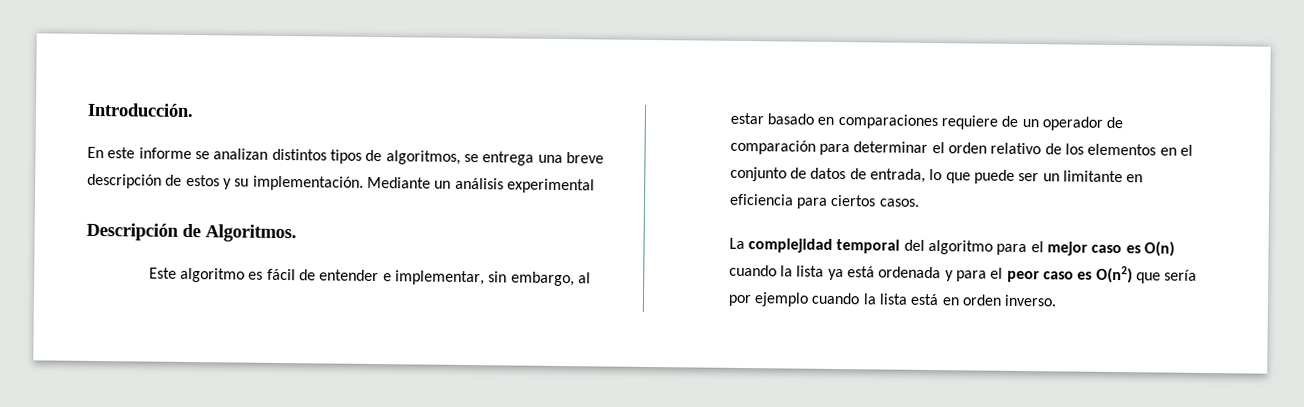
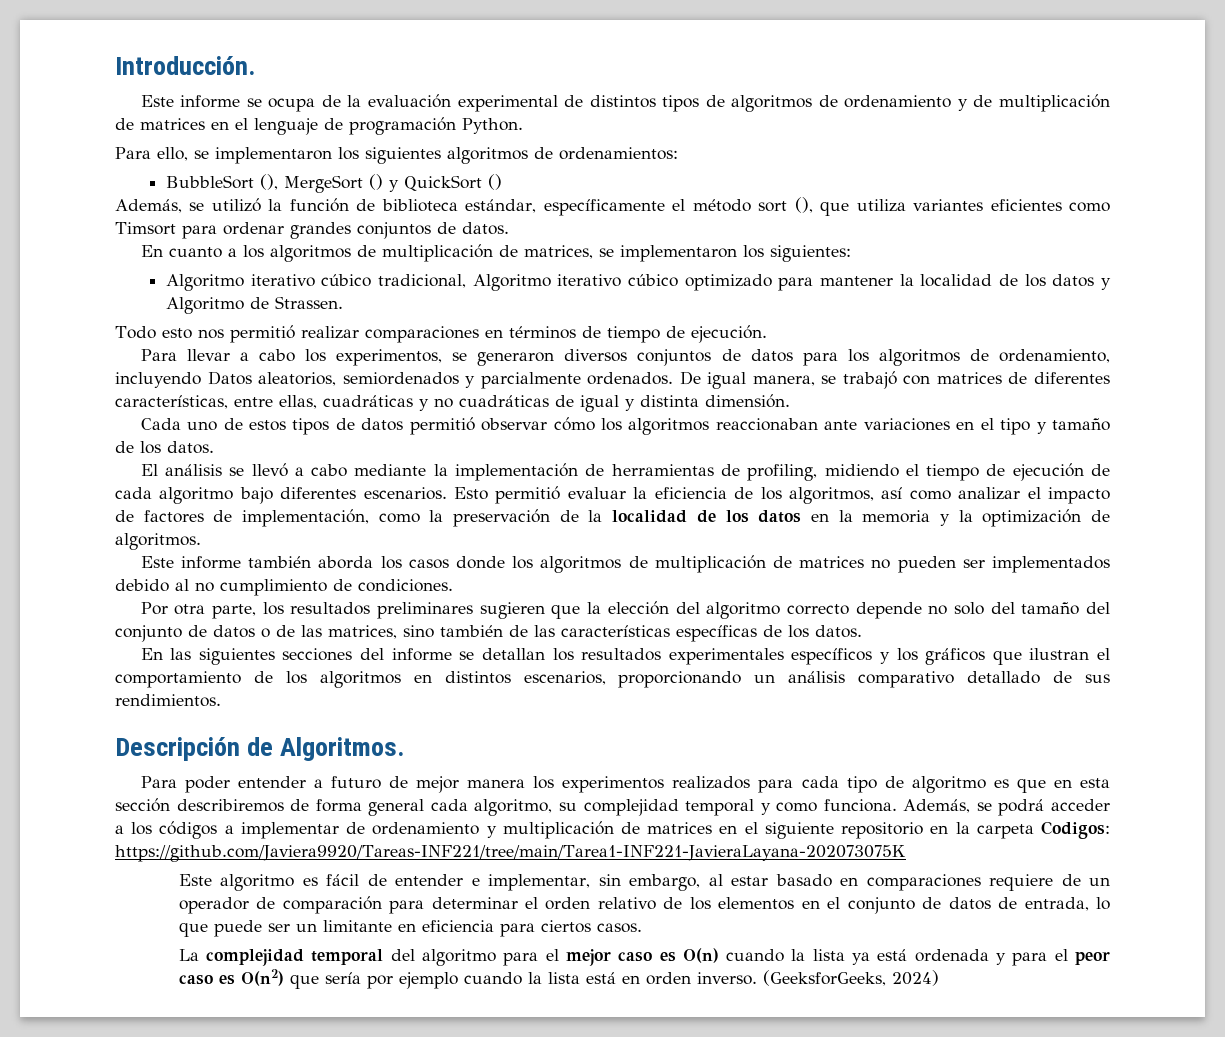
[87,146,604,166] [87,173,595,194] [86,222,297,243] En este informe se analizan distintos tipos de algoritmos, se entrega una breve descripción de estos y su implementación. Mediante un análisis experimental // Descripción de Algoritmos. -> [140,94,1110,112] [115,117,523,135] [115,147,678,164] [166,174,503,193] [115,197,1111,216] [115,222,509,239] [140,244,851,262] [166,274,1111,291] [166,296,344,314] [115,325,767,343] [140,349,1111,366] [115,371,1110,389] [115,394,790,412] [140,417,1111,435] [115,441,214,454] [140,463,1110,481] [115,486,1110,504] [115,509,1111,527] [115,533,201,550] [140,555,1111,573] [115,579,453,596] [140,601,1111,619] [115,625,862,642] [140,648,1111,665] [115,671,1110,688] [115,694,221,707] [115,737,406,761] [140,776,1110,793] [115,798,1110,816] [115,821,1110,839] [115,845,906,862] Este informe se ocupa de la evaluación experimental de distintos tipos de algoritmos de ordenamiento y de multiplicación de matrices en el lenguaje de programación Python. // Para ello, se implementaron los siguientes algoritmos de ordenamientos: // BubbleSort (), MergeSort () y QuickSort () // Además, se utilizó la función de biblioteca estándar, específicamente el método sort (), que utiliza variantes eficientes como Timsort para ordenar grandes conjuntos de datos. // En cuanto a los algoritmos de multiplicación de matrices, se implementaron los siguientes: // Algoritmo iterativo cúbico tradicional, Algoritmo iterativo cúbico optimizado para mantener la localidad de los datos y Algoritmo de Strassen. // Todo esto nos permitió realizar comparaciones en términos de tiempo de ejecución. // Para llevar a cabo los experimentos, se generaron diversos conjuntos de datos para los algoritmos de ordenamiento, incluyendo Datos aleatorios, semiordenados y parcialmente ordenados. De igual manera, se trabajó con matrices de diferentes características, entre ellas, cuadráticas y no cuadráticas de igual y distinta dimensión. // Cada uno de estos tipos de datos permitió observar cómo los algoritmos reaccionaban ante variaciones en el tipo y tamaño de los datos. // El análisis se llevó a cabo mediante la implementación de herramientas de profiling, midiendo el tiempo de ejecución de cada algoritmo bajo diferentes escenarios. Esto permitió evaluar la eficiencia de los algoritmos, así como analizar el impacto de factores de implementación, como la preservación de la localidad de los datos en la memoria y la optimización de algoritmos. // Este informe también aborda los casos donde los algoritmos de multiplicación de matrices no pueden ser implementados debido al no cumplimiento de condiciones. // Por otra parte, los resultados preliminares sugieren que la elección del algoritmo correcto depende no solo del tamaño del conjunto de datos o de las matrices, sino también de las características específicas de los datos. // En las siguientes secciones del informe se detallan los resultados experimentales específicos y los gráficos que ilustran el comportamiento de los algoritmos en distintos escenarios, proporcionando un análisis comparativo detallado de sus rendimientos. // Descripción de Algoritmos. // Para poder entender a futuro de mejor manera los experimentos realizados para cada tipo de algoritmo es que en esta sección describiremos de forma general cada algoritmo, su complejidad temporal y como funciona. Además, se podrá acceder a los códigos a implementar de ordenamiento y multiplicación de matrices en el siguiente repositorio en la carpeta Codigos: https://github.com/Javiera9920/Tareas-INF221/tree/main/Tarea1-INF221-JavieraLayana-202073075K
(1058, 300) none -> [762,970,939,986] (GeeksforGeeks, 2024)

